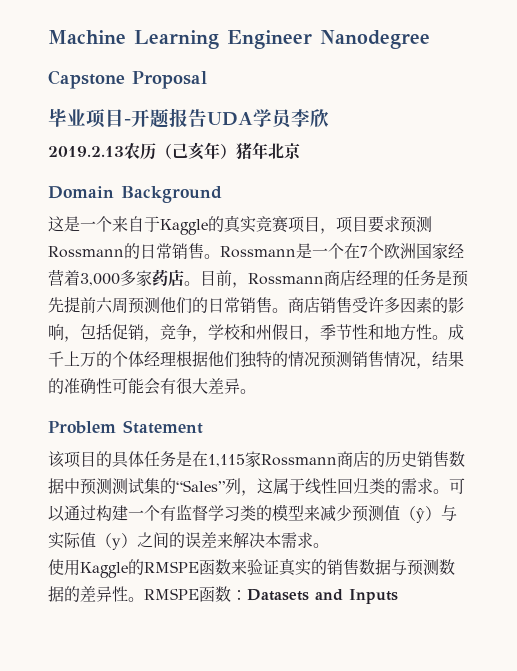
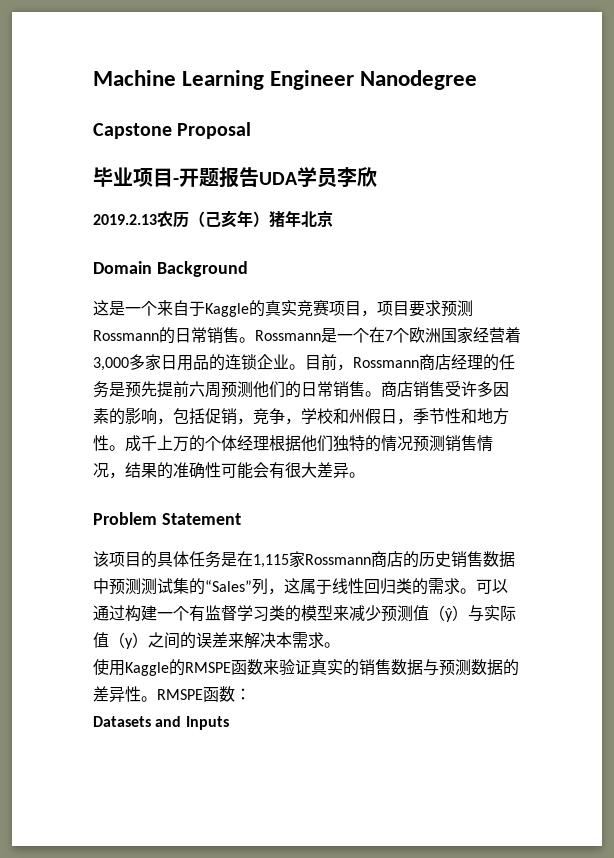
[152,269,184,286] 药店 -> [161,354,289,371] 日用品的连锁企业
(247, 595) none -> (251, 694) //

